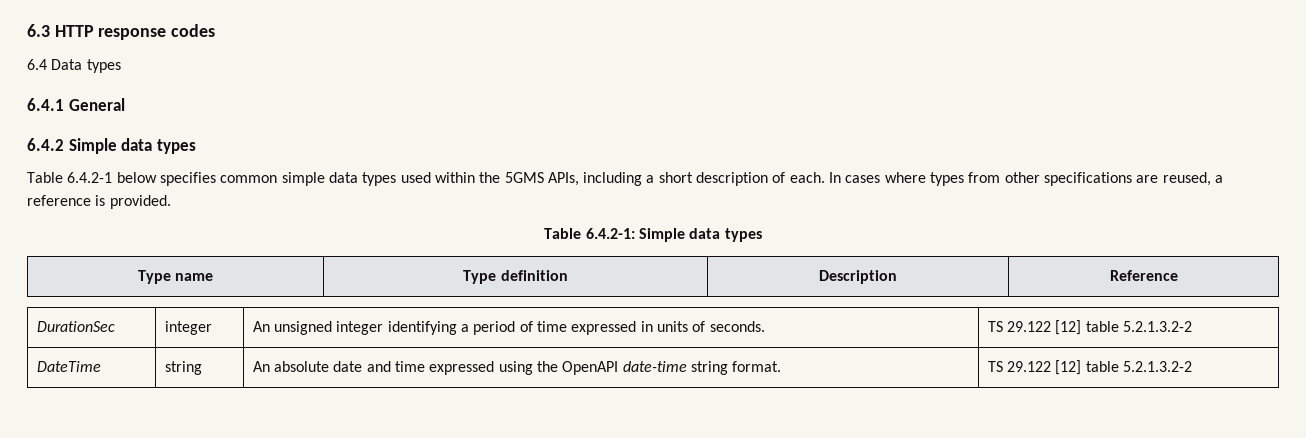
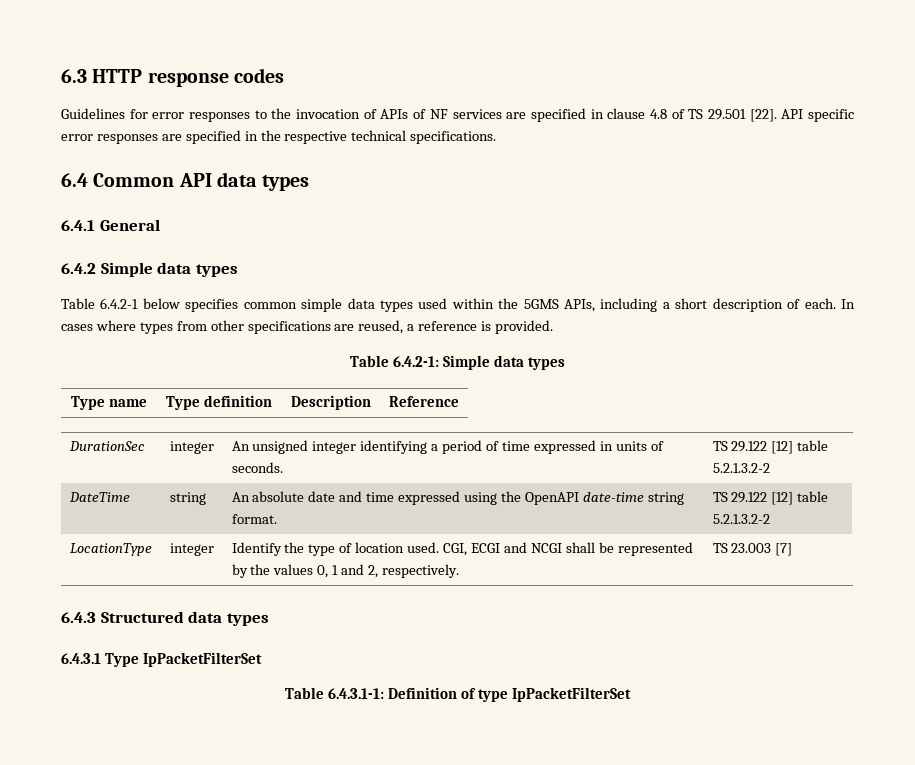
[27,59,83,70] 6.4 Data -> [61,108,854,122] [61,130,497,144] [61,172,257,187] Guidelines for error responses to the invocation of APIs of NF services are specified in clause 4.8 of TS 29.501 [22]. API specific error responses are specified in the respective technical specifications. // 6.4 Common API data
(1193, 366) none -> [69,543,152,556] [169,543,214,556] [231,542,693,556] [231,564,459,578] [712,543,793,556] [61,611,269,626] [61,652,262,667] [285,687,631,702] // LocationType | integer | Identify the type of location used. CGI, ECGI and NCGI shall be represented by the values 0, 1 and 2, respectively. | TS 23.003 [7] // 6.4.3 Structured data types // 6.4.3.1 Type IpPacketFilterSet // Table 6.4.3.1-1: Definition of type IpPacketFilterSet

